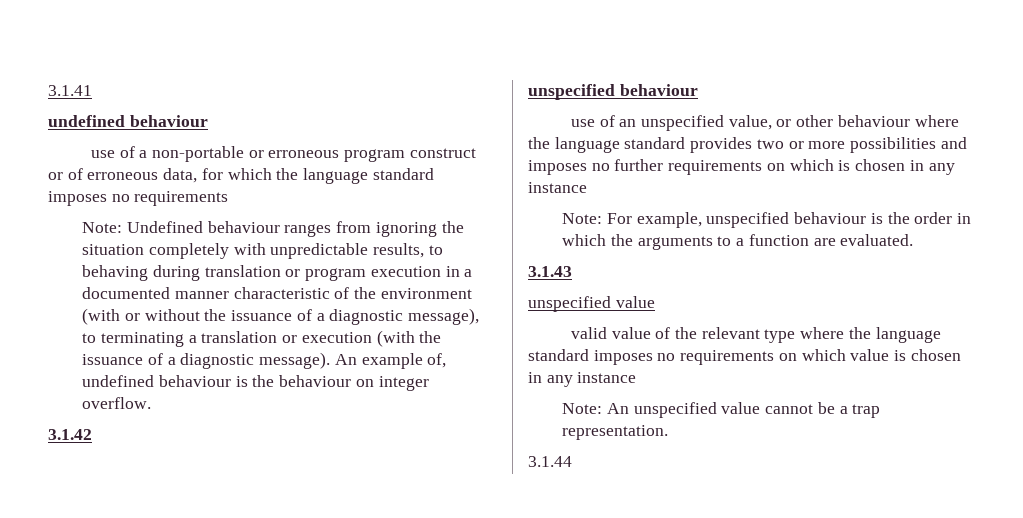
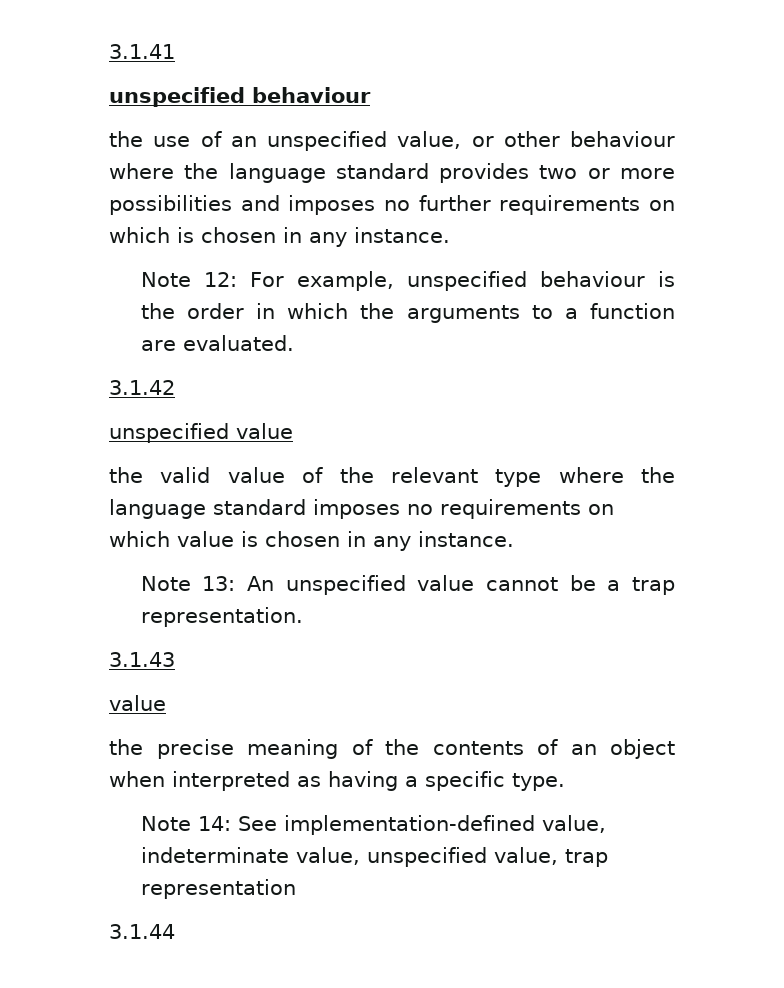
[48,115,208,127] [90,146,476,162] [48,168,434,184] [48,191,229,206] [82,221,464,237] [82,243,443,259] [82,265,473,281] [82,287,472,299] [82,308,479,325] [82,330,442,347] [82,352,447,369] [82,375,429,391] [82,397,152,409] [48,429,92,440] // undefined behaviour // use of a non-portable or erroneous program construct or of erroneous data, for which the language standard imposes no requirements // Note: Undefined behaviour ranges from ignoring the situation completely with unpredictable results, to behaving during translation or program execution in a documented manner characteristic of the environment (with or without the issuance of a diagnostic message), to terminating a translation or execution (with the issuance of a diagnostic message). An example of, undefined behaviour is the behaviour on integer overflow. // 3.1.42 -> (175, 51) none
(698, 90) none -> [109,131,143,147] the
[528,182,587,193] [562,213,603,224] instance // Note: -> [354,227,450,243] [140,272,237,287] instance. // Note 12:
[528,266,572,277] 3.1.43 -> [109,380,175,395] 3.1.42
(655, 302) none -> [109,467,143,483] the
[577,372,637,383] [562,403,603,414] instance // Note: -> [418,531,514,547] [140,576,236,591] instance. // Note 13:
(669, 432) none -> [109,652,175,667] [109,695,166,711] [109,739,675,759] [109,771,565,791] [140,815,606,835] [140,847,608,867] [140,879,296,899] // 3.1.43 // value // the precise meaning of the contents of an object when interpreted as having a specific type. // Note 14: See implementation-defined value, indeterminate value, unspecified value, trap representation

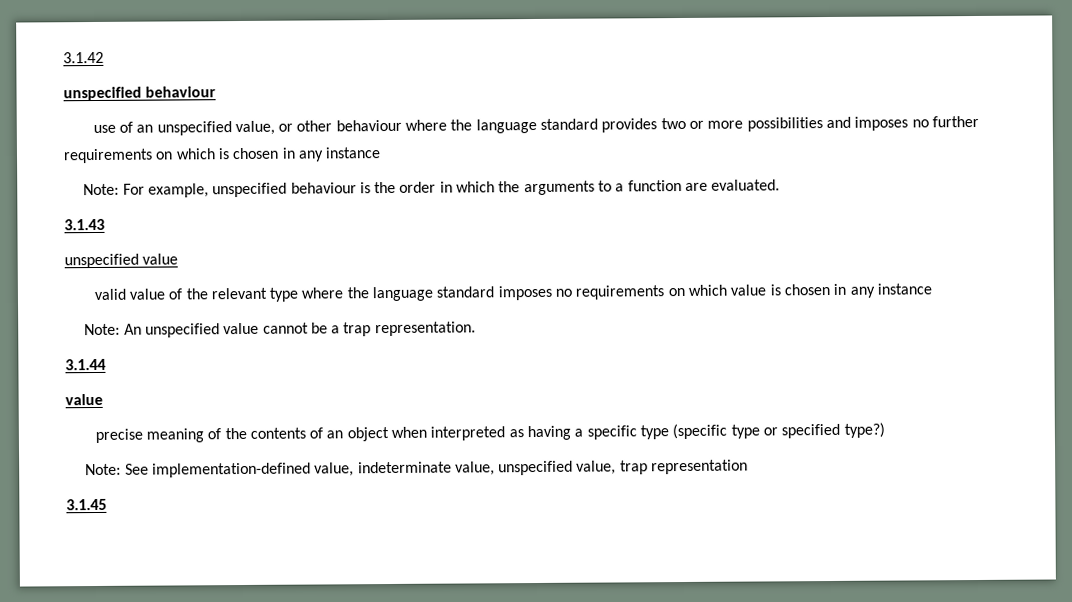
[109,44,175,59] 3.1.41 -> [63,51,104,64] 3.1.42
[109,131,143,147] the -> (217, 92) none
[354,227,450,243] [140,272,237,287] instance. // Note 12: -> [325,147,382,159] [83,183,120,196] instance // Note:
[109,380,175,395] 3.1.42 -> [64,218,105,231] 3.1.43
[109,467,143,483] the -> (179, 259) none
[418,531,514,547] [140,576,236,591] instance. // Note 13: -> [876,283,932,295] [84,323,121,336] instance // Note:
[109,652,175,667] [109,695,166,711] [109,739,143,755] 3.1.43 // value // the -> [65,358,106,371] [65,393,103,406] 3.1.44 // value //
[512,773,565,791] [140,816,231,831] type. // Note 14: -> [640,422,885,440] [85,463,122,476] type (specific type or specified type?) // Note:
[109,924,175,939] 3.1.44 -> [66,498,107,511] 3.1.45

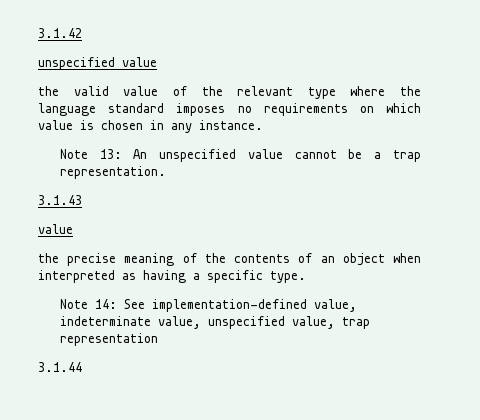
[63,86,217,102] [92,115,979,136] [63,147,382,164] [83,179,781,198] [64,218,105,231] // unspecified behaviour // use of an unspecified value, or other behaviour where the language standard provides two or more possibilities and imposes no further requirements on which is chosen in any instance // Note: For example, unspecified behaviour is the order in which the arguments to a function are evaluated. // 3.1.43 -> (82, 33) none
(179, 259) none -> [38,86,59,96] the
[876,283,932,295] [84,323,121,336] instance // Note: -> [199,120,263,130] [59,149,122,159] instance. // Note 13:
[65,358,106,371] [65,393,103,406] 3.1.44 // value // -> [38,195,82,205] [38,224,73,234] [38,253,59,263] 3.1.43 // value // the
[640,422,885,440] [85,463,122,476] type (specific type or specified type?) // Note: -> [270,271,306,283] [59,299,117,309] type. // Note 14:
[66,498,107,511] 3.1.45 -> [38,362,82,372] 3.1.44

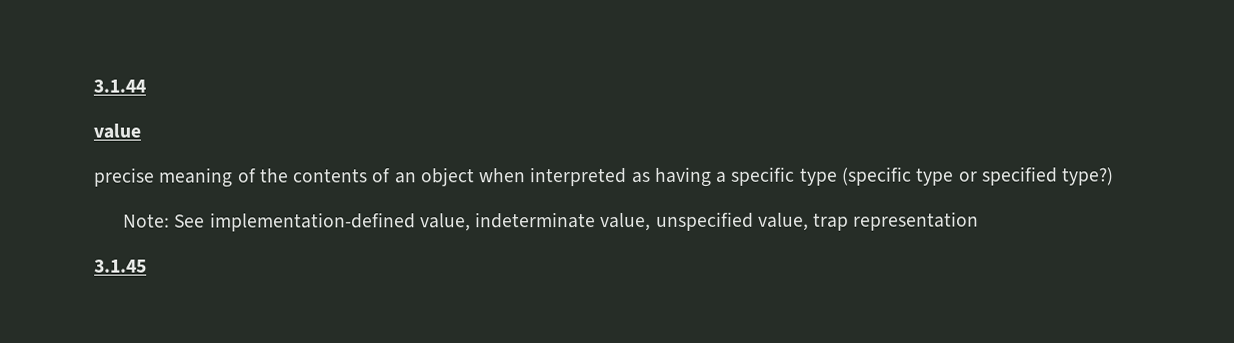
[38,28,82,38] [38,57,157,70] [38,86,421,99] [38,103,421,116] [38,120,263,133] [59,149,422,162] [59,166,166,179] [38,195,82,205] [38,224,73,234] [38,253,59,263] 3.1.42 // unspecified value // the valid value of the relevant type where the language standard imposes no requirements on which value is chosen in any instance. // Note 13: An unspecified value cannot be a trap representation. // 3.1.43 // value // the -> [93,79,146,93] [93,123,141,139] 3.1.44 // value //
[270,271,306,283] [59,299,117,309] type. // Note 14: -> [798,166,1115,186] [123,213,171,228] type (specific type or specified type?) // Note:
[38,362,82,372] 3.1.44 -> [94,259,147,273] 3.1.45

